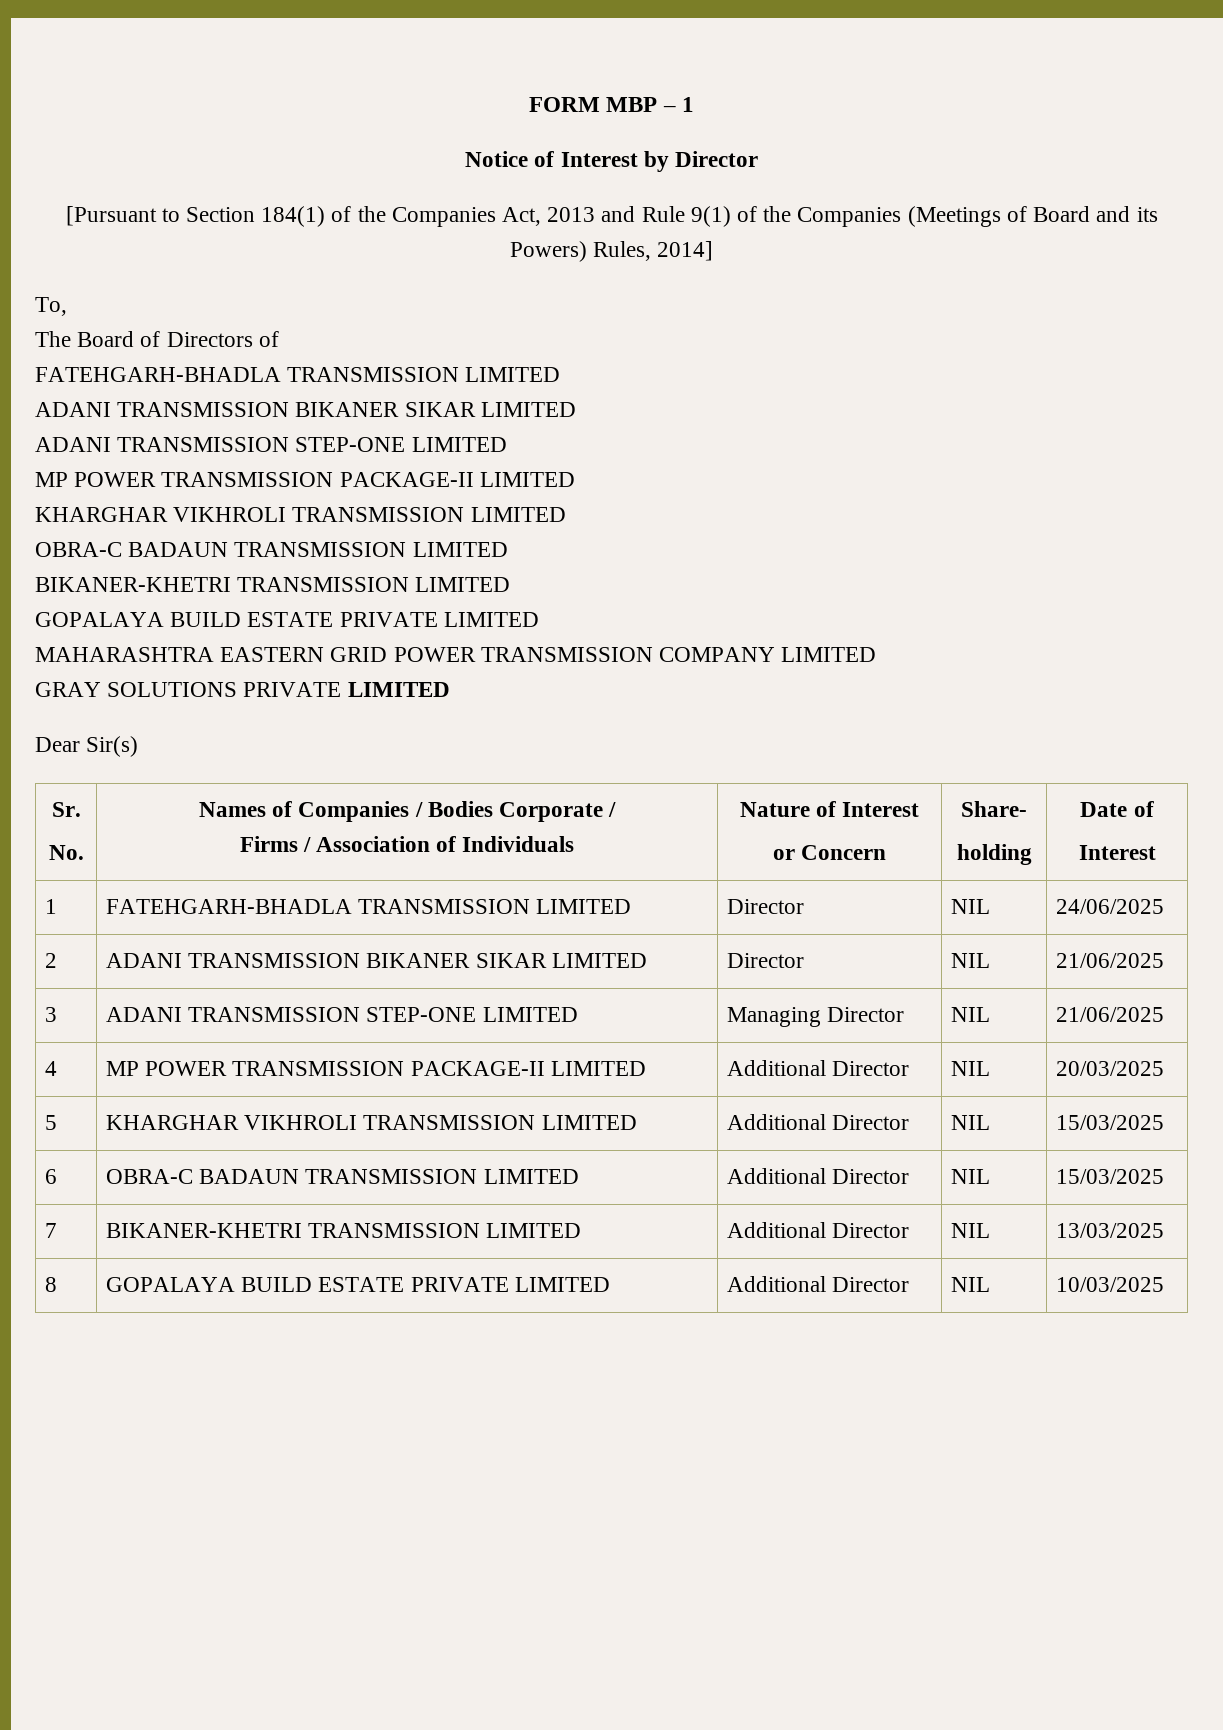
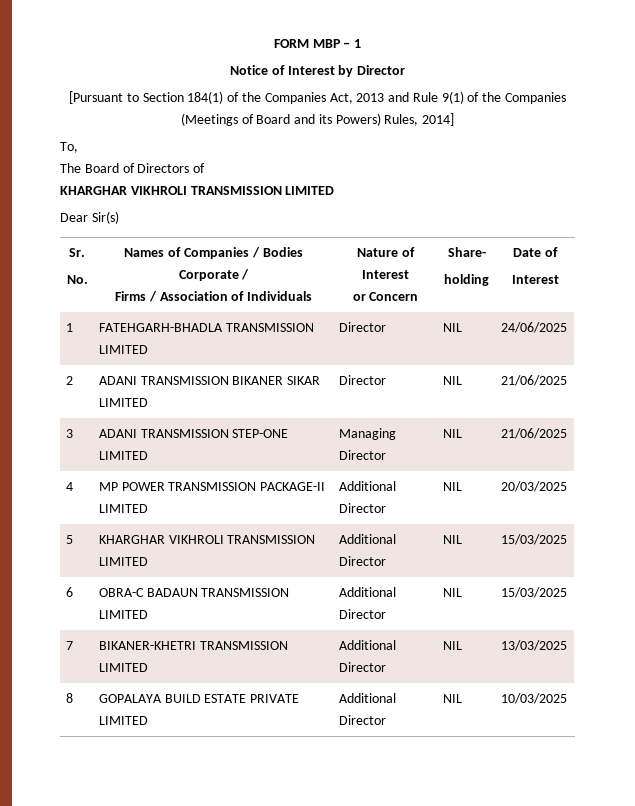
[35,367,561,382] [35,402,576,417] [35,437,507,452] [35,472,575,487] [35,507,566,522] [35,542,508,557] [35,577,511,592] [35,612,539,627] [35,647,877,662] [35,682,342,697] FATEHGARH-BHADLA TRANSMISSION LIMITED // ADANI TRANSMISSION BIKANER SIKAR LIMITED // ADANI TRANSMISSION STEP-ONE LIMITED // MP POWER TRANSMISSION PACKAGE-II LIMITED // KHARGHAR VIKHROLI TRANSMISSION LIMITED // OBRA-C BADAUN TRANSMISSION LIMITED // BIKANER-KHETRI TRANSMISSION LIMITED // GOPALAYA BUILD ESTATE PRIVATE LIMITED // MAHARASHTRA EASTERN GRID POWER TRANSMISSION COMPANY LIMITED // GRAY SOLUTIONS PRIVATE -> [60,186,282,195] KHARGHAR VIKHROLI TRANSMISSION

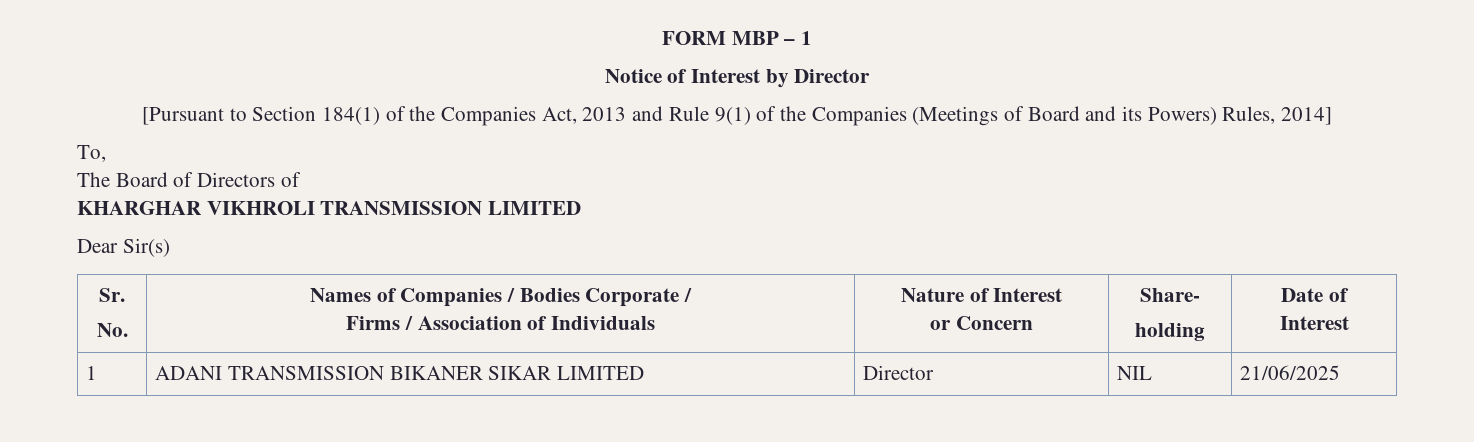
[98,323,314,332] [98,345,148,354] [338,322,386,332] [442,323,462,332] [500,322,567,333] [65,376,73,385] | FATEHGARH-BHADLA TRANSMISSION LIMITED | Director | NIL | 24/06/2025 // 2 -> (98, 373) none
[65,429,73,438] [98,429,289,438] [98,451,148,460] [338,428,396,440] [338,450,386,460] [442,429,462,438] [500,428,567,439] [65,482,73,491] [98,482,326,491] [98,504,148,513] [338,481,396,491] [338,503,386,513] [442,482,462,491] [500,481,567,492] [65,535,73,544] [98,535,316,544] [98,557,148,566] [338,534,396,544] [338,556,386,566] [442,535,462,544] [500,534,567,545] [65,587,73,597] [98,588,290,597] [98,610,148,619] [338,587,396,597] [338,609,386,619] [442,588,462,597] [500,587,567,598] [65,641,73,650] [98,641,288,650] [98,663,148,672] [338,640,396,650] [338,662,386,672] [442,641,462,650] [500,640,567,651] [65,693,73,703] [98,694,300,703] [98,716,148,725] [338,693,396,703] [338,715,386,725] [442,694,462,703] [500,693,567,704] // 3 | ADANI TRANSMISSION STEP-ONE LIMITED | Managing Director | NIL | 21/06/2025 // 4 | MP POWER TRANSMISSION PACKAGE-II LIMITED | Additional Director | NIL | 20/03/2025 // 5 | KHARGHAR VIKHROLI TRANSMISSION LIMITED | Additional Director | NIL | 15/03/2025 // 6 | OBRA-C BADAUN TRANSMISSION LIMITED | Additional Director | NIL | 15/03/2025 // 7 | BIKANER-KHETRI TRANSMISSION LIMITED | Additional Director | NIL | 13/03/2025 // 8 | GOPALAYA BUILD ESTATE PRIVATE LIMITED | Additional Director | NIL | 10/03/2025 -> (1341, 372) none

